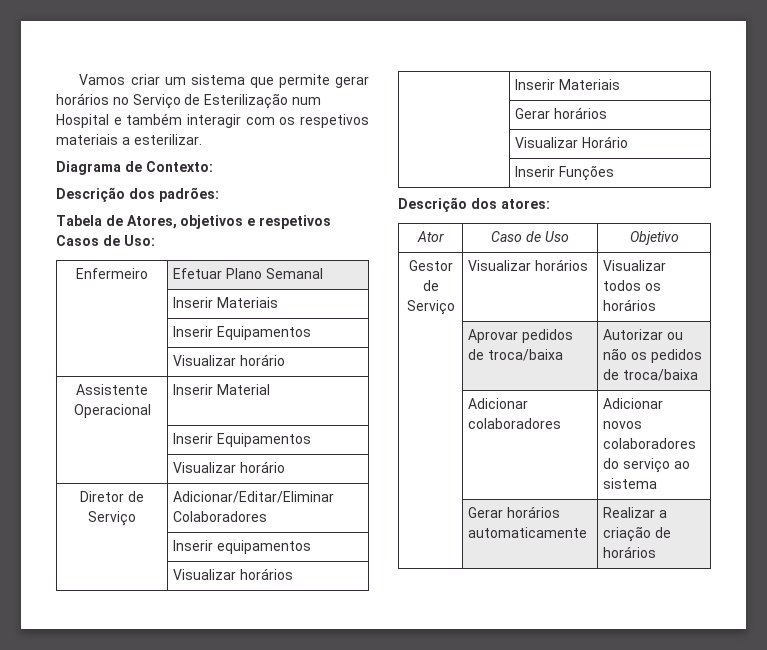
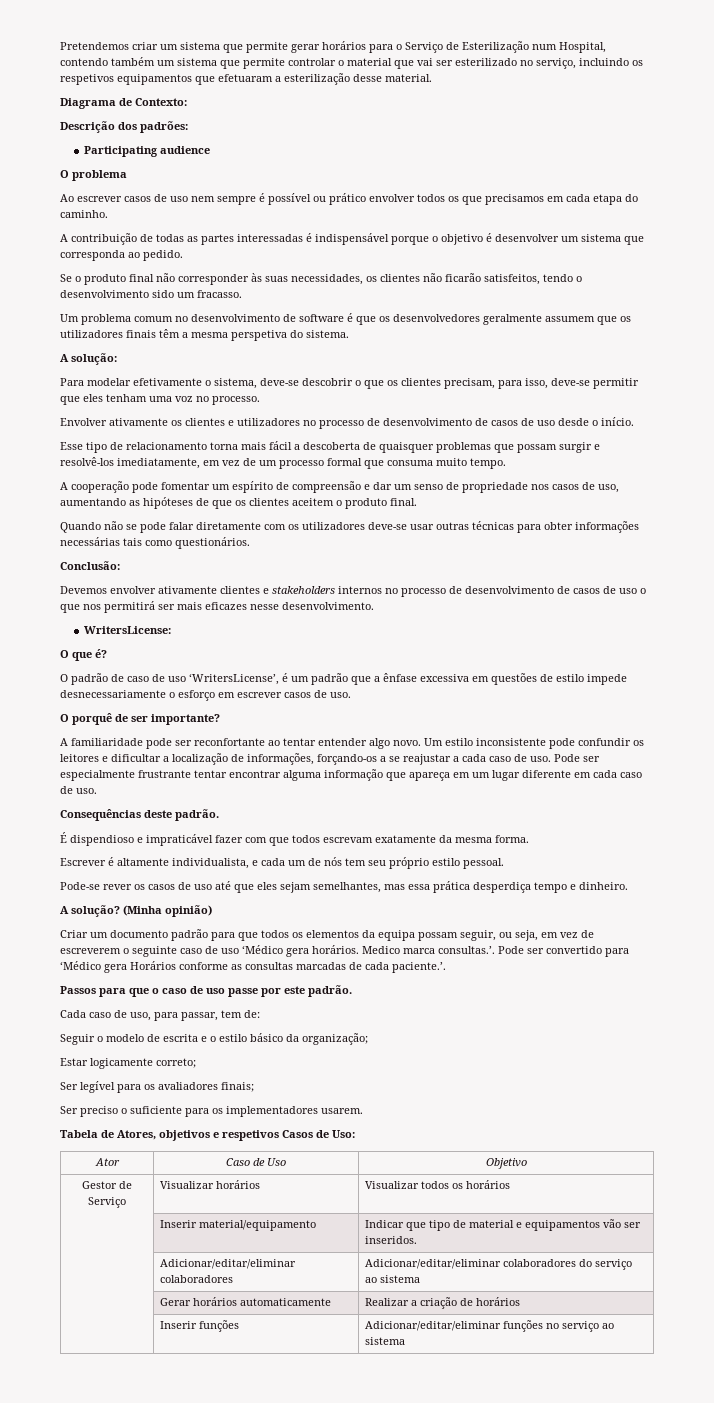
[79,74,126,85] Vamos -> [60,42,129,50] Pretendemos
[112,97,129,105] no -> [369,44,402,53] para o
[56,113,369,128] [56,134,202,145] Hospital e também interagir com os respetivos materiais a esterilizar. -> [559,42,606,53] [60,57,643,69] [60,73,432,85] Hospital, contendo também um sistema que permite controlar o material que vai ser esterilizado no serviço, incluindo os respetivos equipamentos que efetuaram a esterilização desse material.
(219, 194) none -> [84,146,211,157] [60,170,127,181] [60,193,638,205] [60,210,108,218] [60,233,644,245] [60,250,183,261] [60,273,582,285] [60,290,242,298] [60,313,631,325] [60,329,349,341] [60,353,117,365] [60,378,639,389] [60,394,260,405] [60,417,634,429] [60,441,600,453] [60,457,506,469] [60,481,619,493] [60,497,417,509] [60,521,639,533] [60,537,250,549] [60,561,120,570] [60,586,646,597] [60,601,374,613] [84,626,172,634] [60,649,107,661] [60,673,627,685] [60,690,351,701] [60,713,220,725] [60,738,644,749] [60,753,600,765] [60,769,642,781] [60,786,97,794] [60,809,219,821] [60,832,529,846] [60,857,504,869] [60,881,628,893] [60,905,212,917] [60,929,594,941] [60,945,629,957] [60,961,446,973] [60,985,352,997] [60,1010,260,1021] [60,1033,368,1045] [60,1058,196,1069] [60,1081,254,1093] [60,1106,363,1117] // Participating audience // O problema // Ao escrever casos de uso nem sempre é possível ou prático envolver todos os que precisamos em cada etapa do caminho. // A contribuição de todas as partes interessadas é indispensável porque o objetivo é desenvolver um sistema que corresponda ao pedido. // Se o produto final não corresponder às suas necessidades, os clientes não ficarão satisfeitos, tendo o desenvolvimento sido um fracasso. // Um problema comum no desenvolvimento de software é que os desenvolvedores geralmente assumem que os utilizadores finais têm a mesma perspetiva do sistema. // A solução: // Para modelar efetivamente o sistema, deve-se descobrir o que os clientes precisam, para isso, deve-se permitir que eles tenham uma voz no processo. // Envolver ativamente os clientes e utilizadores no processo de desenvolvimento de casos de uso desde o início. // Esse tipo de relacionamento torna mais fácil a descoberta de quaisquer problemas que possam surgir e resolvê-los imediatamente, em vez de um processo formal que consuma muito tempo. // A cooperação pode fomentar um espírito de compreensão e dar um senso de propriedade nos casos de uso, aumentando as hipóteses de que os clientes aceitem o produto final. // Quando não se pode falar diretamente com os utilizadores deve-se usar outras técnicas para obter informações necessárias tais como questionários. // Conclusão: // Devemos envolver ativamente clientes e stakeholders internos no processo de desenvolvimento de casos de uso o que nos permitirá ser mais eficazes nesse desenvolvimento. // WritersLicense: // O que é? // O padrão de caso de uso ‘WritersLicense’, é um padrão que a ênfase excessiva em questões de estilo impede desnecessariamente o esforço em escrever casos de uso. // O porquê de ser importante? // A familiaridade pode ser reconfortante ao tentar entender algo novo. Um estilo inconsistente pode confundir os leitores e dificultar a localização de informações, forçando-os a se reajustar a cada caso de uso. Pode ser especialmente frustrante tentar encontrar alguma informação que apareça em um lugar diferente em cada caso de uso. // Consequências deste padrão. // É dispendioso e impraticável fazer com que todos escrevam exatamente da mesma forma. // Escrever é altamente individualista, e cada um de nós tem seu próprio estilo pessoal. // Pode-se rever os casos de uso até que eles sejam semelhantes, mas essa prática desperdiça tempo e dinheiro. // A solução? (Minha opinião) // Criar um documento padrão para que todos os elementos da equipa possam seguir, ou seja, em vez de escreverem o seguinte caso de uso ‘Médico gera horários. Medico marca consultas.’. Pode ser convertido para ‘Médico gera Horários conforme as consultas marcadas de cada paciente.’. // Passos para que o caso de uso passe por este padrão. // Cada caso de uso, para passar, tem de: // Seguir o modelo de escrita e o estilo básico da organização; // Estar logicamente correto; // Ser legível para os avaliadores finais; // Ser preciso o suficiente para os implementadores usarem.
[76,268,148,279] [173,268,323,279] [173,297,279,308] [173,326,312,340] [173,354,286,366] [76,384,148,395] [73,404,151,418] [173,384,271,395] [173,433,312,447] [173,461,286,473] [80,491,144,502] [88,511,136,526] [173,491,335,503] [173,511,268,522] [173,540,312,554] [173,568,294,580] [515,79,621,90] [515,107,608,119] [515,136,629,148] [515,165,615,181] [398,197,550,212] // Enfermeiro | Efetuar Plano Semanal // | Inserir Materiais // | Inserir Equipamentos // | Visualizar horário // Assistente Operacional | Inserir Material // | Inserir Equipamentos // | Visualizar horário // Diretor de Serviço | Adicionar/Editar/Eliminar Colaboradores // | Inserir equipamentos // | Visualizar horários // | Inserir Materiais // | Gerar horários // | Visualizar Horário // | Inserir Funções // Descrição dos atores: -> (355, 1134) none
[468,329,574,343] [468,349,564,361] [603,329,684,340] [603,348,702,363] [603,369,699,381] [468,398,529,409] Aprovar pedidos de troca/baixa | Autorizar ou não os pedidos de troca/baixa // | Adicionar -> [160,1220,317,1231] [365,1219,642,1231] [365,1236,418,1244] [160,1259,297,1269] Inserir material/equipamento | Indicar que tipo de material e equipamentos vão ser inseridos. // | Adicionar/editar/eliminar
[603,398,664,409] [603,421,643,429] Adicionar novos -> [365,1259,502,1269] Adicionar/editar/eliminar
(657, 552) none -> [160,1320,240,1332] [365,1320,615,1332] [365,1337,406,1345] // | Inserir funções | Adicionar/editar/eliminar funções no serviço ao sistema

